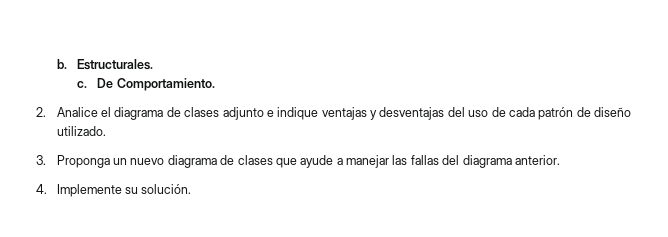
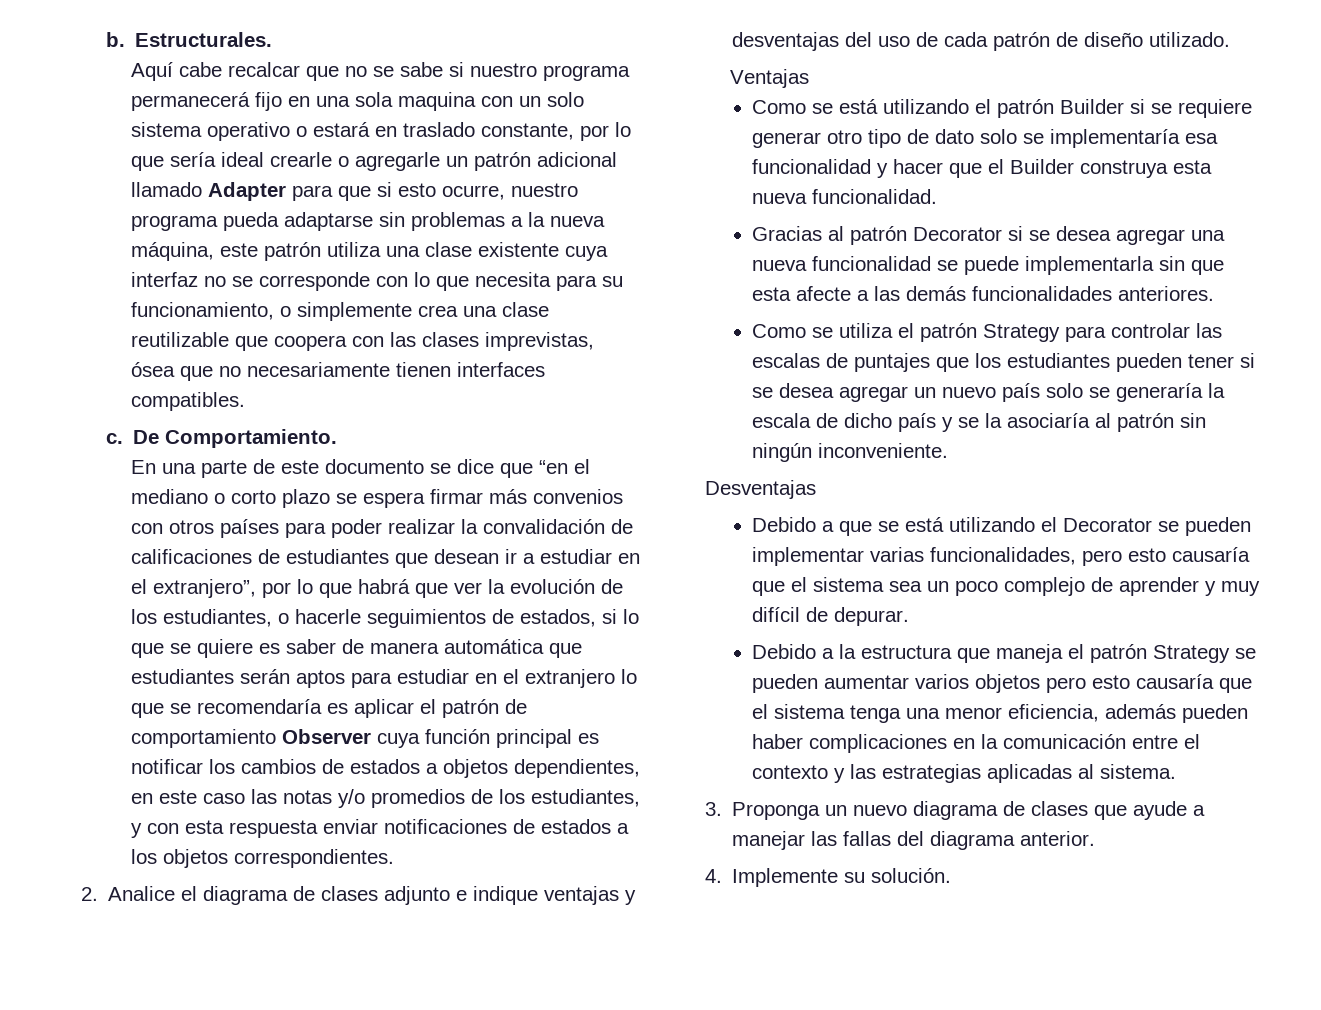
[76,78,215,91] c. De Comportamiento. -> [130,62,630,81] [130,92,584,111] [130,122,631,141] [130,152,617,171] [130,182,578,201] [130,212,605,231] [130,242,608,261] [130,272,623,291] [130,302,549,321] [130,332,594,351] [130,362,545,381] [130,392,245,411] [105,429,338,448] [130,459,590,478] [130,489,623,508] [130,519,633,538] [130,549,640,568] [130,579,623,598] [130,609,639,628] [130,639,582,658] [130,669,637,688] [130,699,527,718] [130,729,599,748] [130,759,640,778] [130,789,640,808] [130,819,629,838] [130,849,394,868] Aquí cabe recalcar que no se sabe si nuestro programa permanecerá fijo en una sola maquina con un solo sistema operativo o estará en traslado constante, por lo que sería ideal crearle o agregarle un patrón adicional llamado Adapter para que si esto ocurre, nuestro programa pueda adaptarse sin problemas a la nueva máquina, este patrón utiliza una clase existente cuya interfaz no se corresponde con lo que necesita para su funcionamiento, o simplemente crea una clase reutilizable que coopera con las clases imprevistas, ósea que no necesariamente tienen interfaces compatibles. // c. De Comportamiento. // En una parte de este documento se dice que “en el mediano o corto plazo se espera firmar más convenios con otros países para poder realizar la convalidación de calificaciones de estudiantes que desean ir a estudiar en el extranjero”, por lo que habrá que ver la evolución de los estudiantes, o hacerle seguimientos de estados, si lo que se quiere es saber de manera automática que estudiantes serán aptos para estudiar en el extranjero lo que se recomendaría es aplicar el patrón de comportamiento Observer cuya función principal es notificar los cambios de estados a objetos dependientes, en este caso las notas y/o promedios de los estudiantes, y con esta respuesta enviar notificaciones de estados a los objetos correspondientes.
(106, 131) none -> [729,69,809,88] [752,99,1253,118] [752,129,1219,148] [752,159,1213,178] [752,189,938,204] [752,226,1226,245] [752,256,1225,275] [752,286,1215,301] [752,323,1223,342] [752,353,1256,372] [752,383,1226,402] [752,413,1207,432] [752,443,949,462] [704,480,816,499] [752,517,1252,536] [752,547,1251,566] [752,577,1261,596] [752,607,910,626] [752,644,1257,663] [752,674,1253,693] [752,704,1249,723] [752,734,1201,753] [752,764,1177,783] // Ventajas // Como se está utilizando el patrón Builder si se requiere generar otro tipo de dato solo se implementaría esa funcionalidad y hacer que el Builder construya esta nueva funcionalidad. // Gracias al patrón Decorator si se desea agregar una nueva funcionalidad se puede implementarla sin que esta afecte a las demás funcionalidades anteriores. // Como se utiliza el patrón Strategy para controlar las escalas de puntajes que los estudiantes pueden tener si se desea agregar un nuevo país solo se generaría la escala de dicho país y se la asociaría al patrón sin ningún inconveniente. // Desventajas // Debido a que se está utilizando el Decorator se pueden implementar varias funcionalidades, pero esto causaría que el sistema sea un poco complejo de aprender y muy difícil de depurar. // Debido a la estructura que maneja el patrón Strategy se pueden aumentar varios objetos pero esto causaría que el sistema tenga una menor eficiencia, además pueden haber complicaciones en la comunicación entre el contexto y las estrategias aplicadas al sistema.

